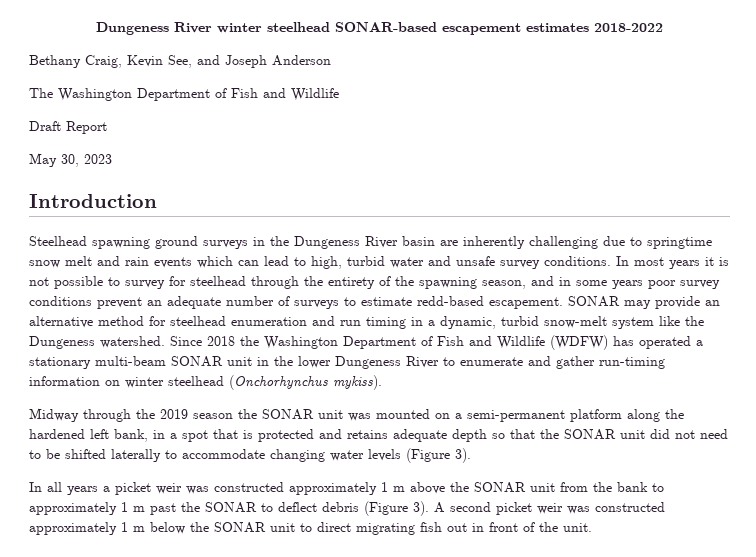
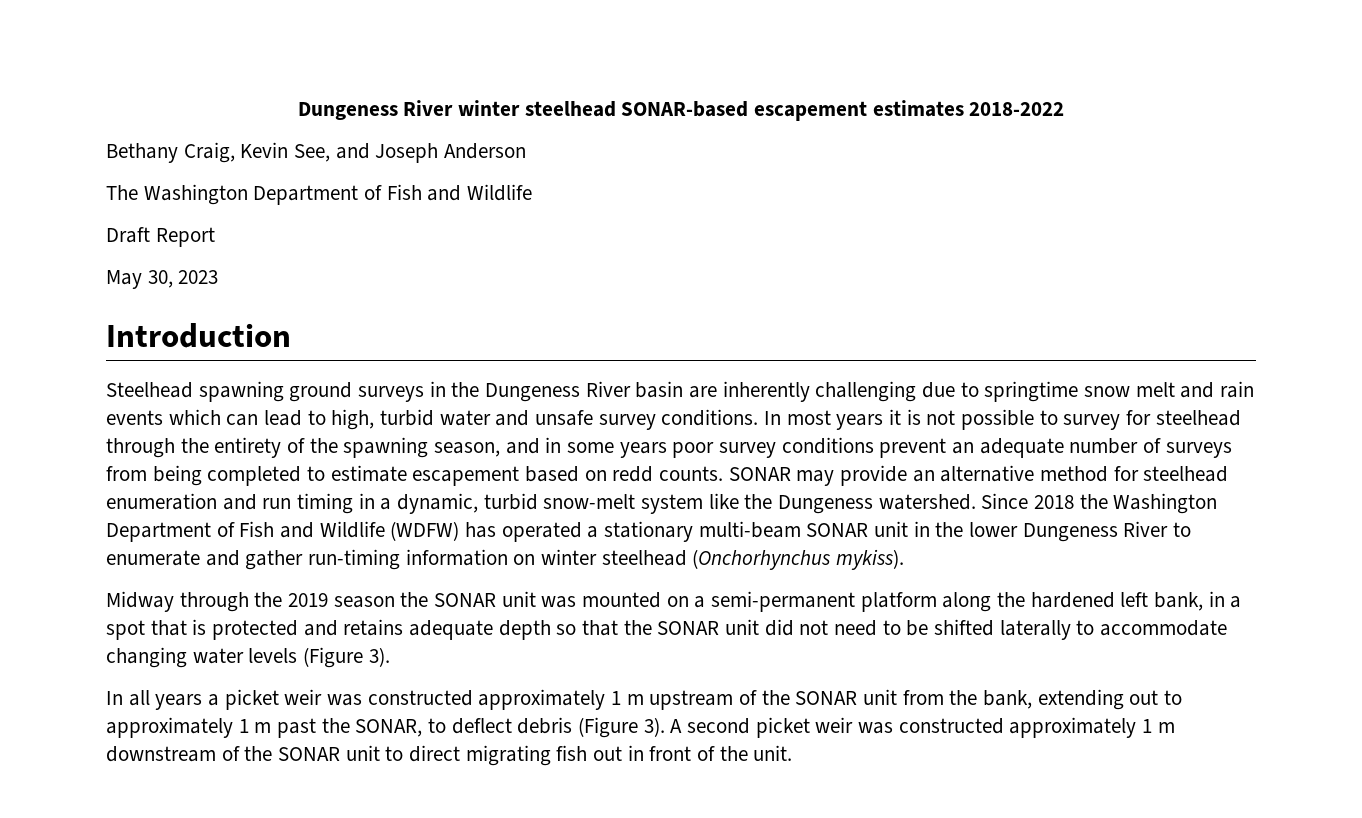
[344,296,563,309] to estimate redd-based escapement. -> [106,465,724,486] from being completed to estimate escapement based on redd counts.
[410,482,445,494] above -> [649,690,758,710] upstream of
[617,482,648,492] bank -> [983,689,1159,710] bank, extending out
[205,502,257,513] SONAR -> [355,719,423,737] SONAR,
[150,522,185,534] below -> [106,746,240,762] downstream of

